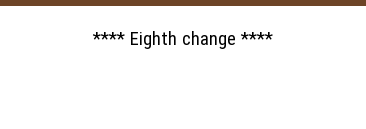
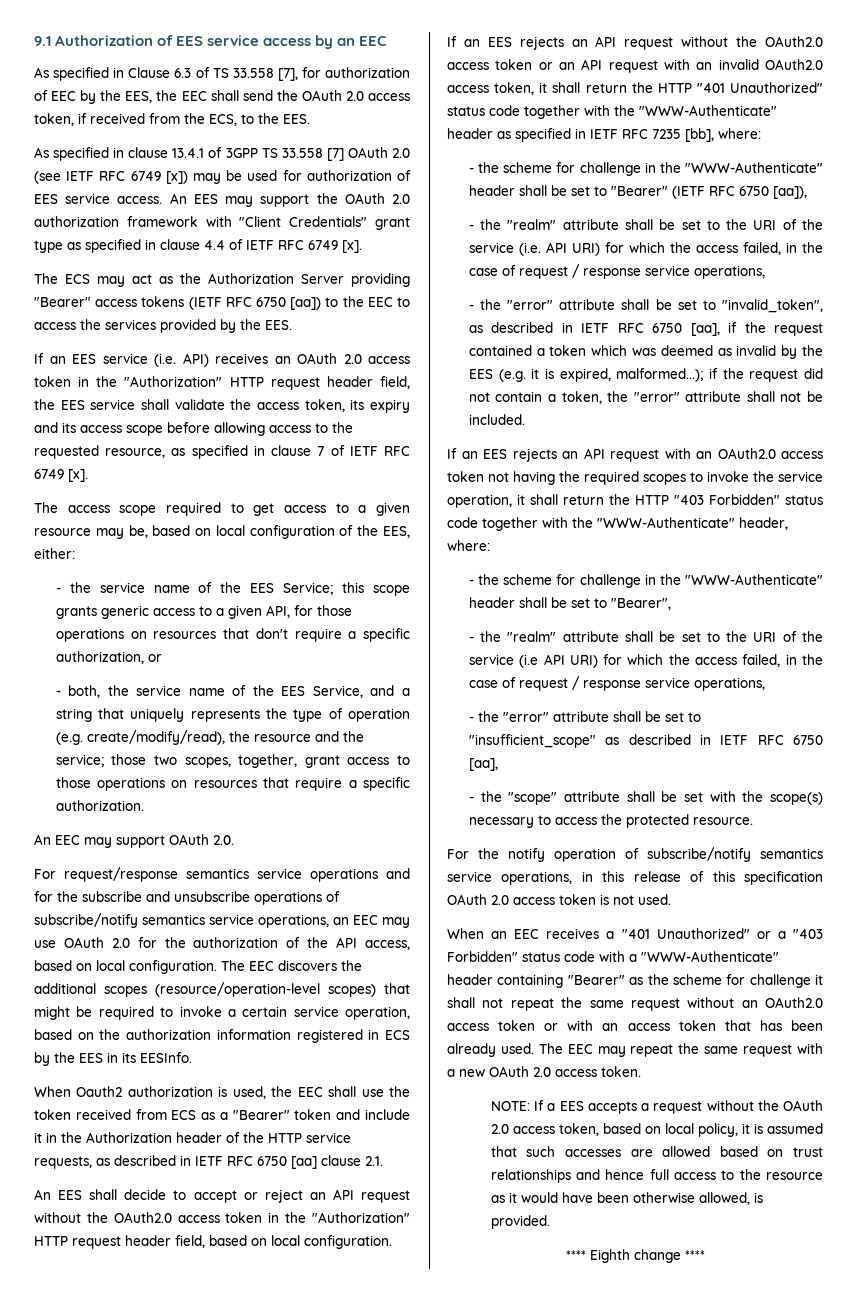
(92, 38) none -> [34,35,387,49] [34,67,410,81] [34,90,410,104] [34,113,310,126] [34,147,410,161] [34,170,411,184] [34,193,411,207] [34,216,411,230] [34,239,362,253] [34,273,410,287] [34,296,410,310] [34,319,292,333] [34,353,410,367] [34,376,410,390] [34,399,411,413] [34,422,353,436] [34,445,411,459] [34,469,88,482] [34,502,411,516] [34,525,410,539] [34,548,75,559] [55,582,410,596] [55,605,352,619] [55,628,410,642] [55,651,162,664] [55,685,410,698] [55,708,410,722] [55,730,364,745] [55,754,410,768] [55,777,410,791] [55,800,144,811] [34,834,234,848] [34,867,410,882] [34,891,340,905] [34,913,410,928] [34,937,411,950] [34,960,362,974] [34,982,410,997] [34,1006,410,1020] [34,1029,411,1043] [34,1052,192,1066] [34,1086,411,1099] [34,1109,410,1120] [34,1132,351,1143] [34,1155,383,1169] [34,1189,411,1203] [34,1212,410,1223] [34,1235,392,1249] [447,36,823,50] [447,59,823,73] [447,82,823,95] [447,105,777,119] [447,128,761,142] [468,162,823,176] [468,185,807,199] [468,219,824,230] [468,242,823,256] [468,264,765,279] [468,299,823,313] [468,322,823,336] [468,345,824,359] [468,368,823,382] [468,391,823,404] [468,414,525,425] [447,448,823,462] [447,471,823,485] [447,494,823,508] [447,517,788,531] [447,540,490,551] [468,574,823,588] [468,597,671,610] [468,631,824,642] [468,654,823,668] [468,676,765,691] [468,711,701,722] [468,734,823,748] [468,758,498,771] [468,791,823,805] [468,814,753,828] [447,847,823,862] [447,871,823,885] [447,894,671,905] [447,928,823,939] [447,951,779,962] [447,974,823,988] [447,997,823,1011] [447,1020,823,1031] [447,1043,823,1057] [447,1066,641,1077] [490,1100,823,1114] [490,1123,823,1137] [490,1146,823,1157] [490,1169,823,1183] [490,1192,763,1205] [490,1215,550,1229] 9.1 Authorization of EES service access by an EEC // As specified in Clause 6.3 of TS 33.558 [7], for authorization of EEC by the EES, the EEC shall send the OAuth 2.0 access token, if received from the ECS, to the EES. // As specified in clause 13.4.1 of 3GPP TS 33.558 [7] OAuth 2.0 (see IETF RFC 6749 [x]) may be used for authorization of EES service access. An EES may support the OAuth 2.0 authorization framework with "Client Credentials" grant type as specified in clause 4.4 of IETF RFC 6749 [x]. // The ECS may act as the Authorization Server providing "Bearer" access tokens (IETF RFC 6750 [aa]) to the EEC to access the services provided by the EES. // If an EES service (i.e. API) receives an OAuth 2.0 access token in the "Authorization" HTTP request header field, the EES service shall validate the access token, its expiry and its access scope before allowing access to the requested resource, as specified in clause 7 of IETF RFC 6749 [x]. // The access scope required to get access to a given resource may be, based on local configuration of the EES, either: // - the service name of the EES Service; this scope grants generic access to a given API, for those operations on resources that don't require a specific authorization, or // - both, the service name of the EES Service, and a string that uniquely represents the type of operation (e.g. create/modify/read), the resource and the service; those two scopes, together, grant access to those operations on resources that require a specific authorization. // An EEC may support OAuth 2.0. // For request/response semantics service operations and for the subscribe and unsubscribe operations of subscribe/notify semantics service operations, an EEC may use OAuth 2.0 for the authorization of the API access, based on local configuration. The EEC discovers the additional scopes (resource/operation-level scopes) that might be required to invoke a certain service operation, based on the authorization information registered in ECS by the EES in its EESInfo. // When Oauth2 authorization is used, the EEC shall use the token received from ECS as a "Bearer" token and include it in the Authorization header of the HTTP service requests, as described in IETF RFC 6750 [aa] clause 2.1. // An EES shall decide to accept or reject an API request without the OAuth2.0 access token in the "Authorization" HTTP request header field, based on local configuration. // If an EES rejects an API request without the OAuth2.0 access token or an API request with an invalid OAuth2.0 access token, it shall return the HTTP "401 Unauthorized" status code together with the "WWW-Authenticate" header as specified in IETF RFC 7235 [bb], where: // - the scheme for challenge in the "WWW-Authenticate" header shall be set to "Bearer" (IETF RFC 6750 [aa]), // - the "realm" attribute shall be set to the URI of the service (i.e. API URI) for which the access failed, in the case of request / response service operations, // - the "error" attribute shall be set to "invalid_token", as described in IETF RFC 6750 [aa], if the request contained a token which was deemed as invalid by the EES (e.g. it is expired, malformed...); if the request did not contain a token, the "error" attribute shall not be included. // If an EES rejects an API request with an OAuth2.0 access token not having the required scopes to invoke the service operation, it shall return the HTTP "403 Forbidden" status code together with the "WWW-Authenticate" header, where: // - the scheme for challenge in the "WWW-Authenticate" header shall be set to "Bearer", // - the "realm" attribute shall be set to the URI of the service (i.e API URI) for which the access failed, in the case of request / response service operations, // - the "error" attribute shall be set to "insufficient_scope" as described in IETF RFC 6750 [aa], // - the "scope" attribute shall be set with the scope(s) necessary to access the protected resource. // For the notify operation of subscribe/notify semantics service operations, in this release of this specification OAuth 2.0 access token is not used. // When an EEC receives a "401 Unauthorized" or a "403 Forbidden" status code with a "WWW-Authenticate" header containing "Bearer" as the scheme for challenge it shall not repeat the same request without an OAuth2.0 access token or with an access token that has been already used. The EEC may repeat the same request with a new OAuth 2.0 access token. // NOTE: If a EES accepts a request without the OAuth 2.0 access token, based on local policy, it is assumed that such accesses are allowed based on trust relationships and hence full access to the resource as it would have been otherwise allowed, is provided. //

